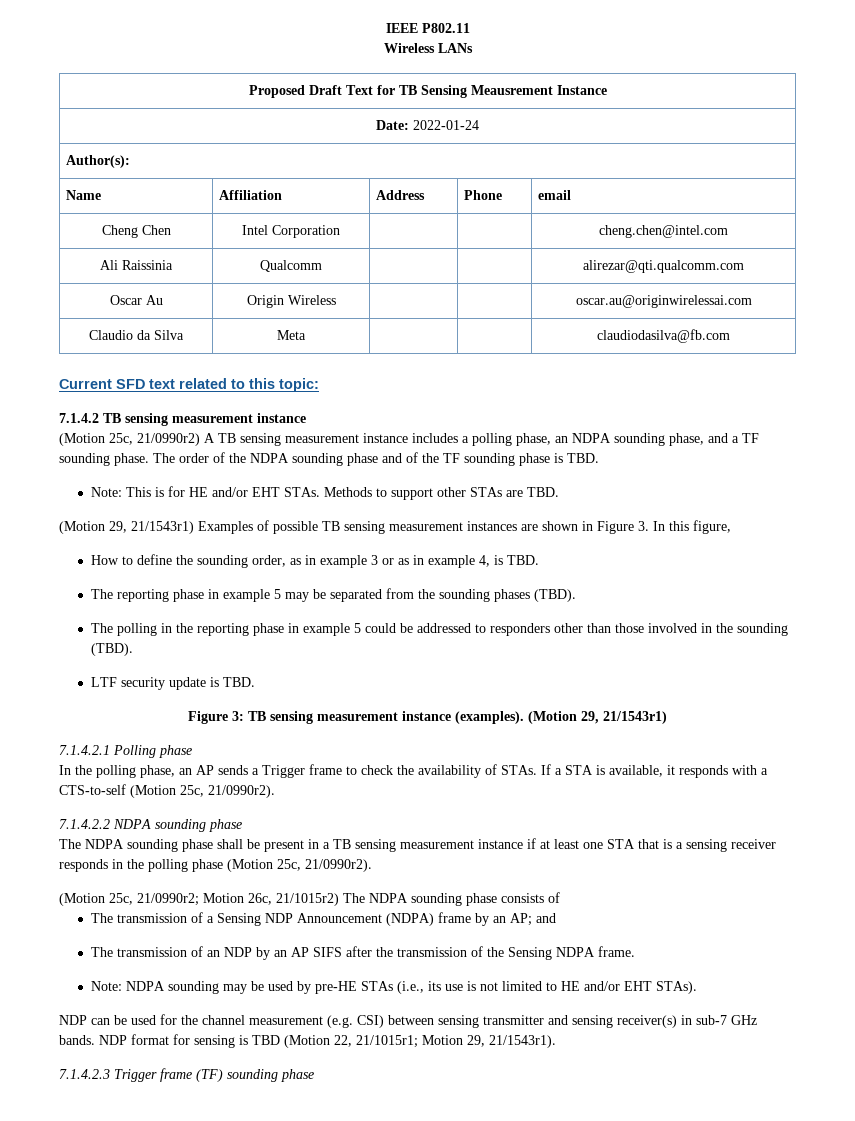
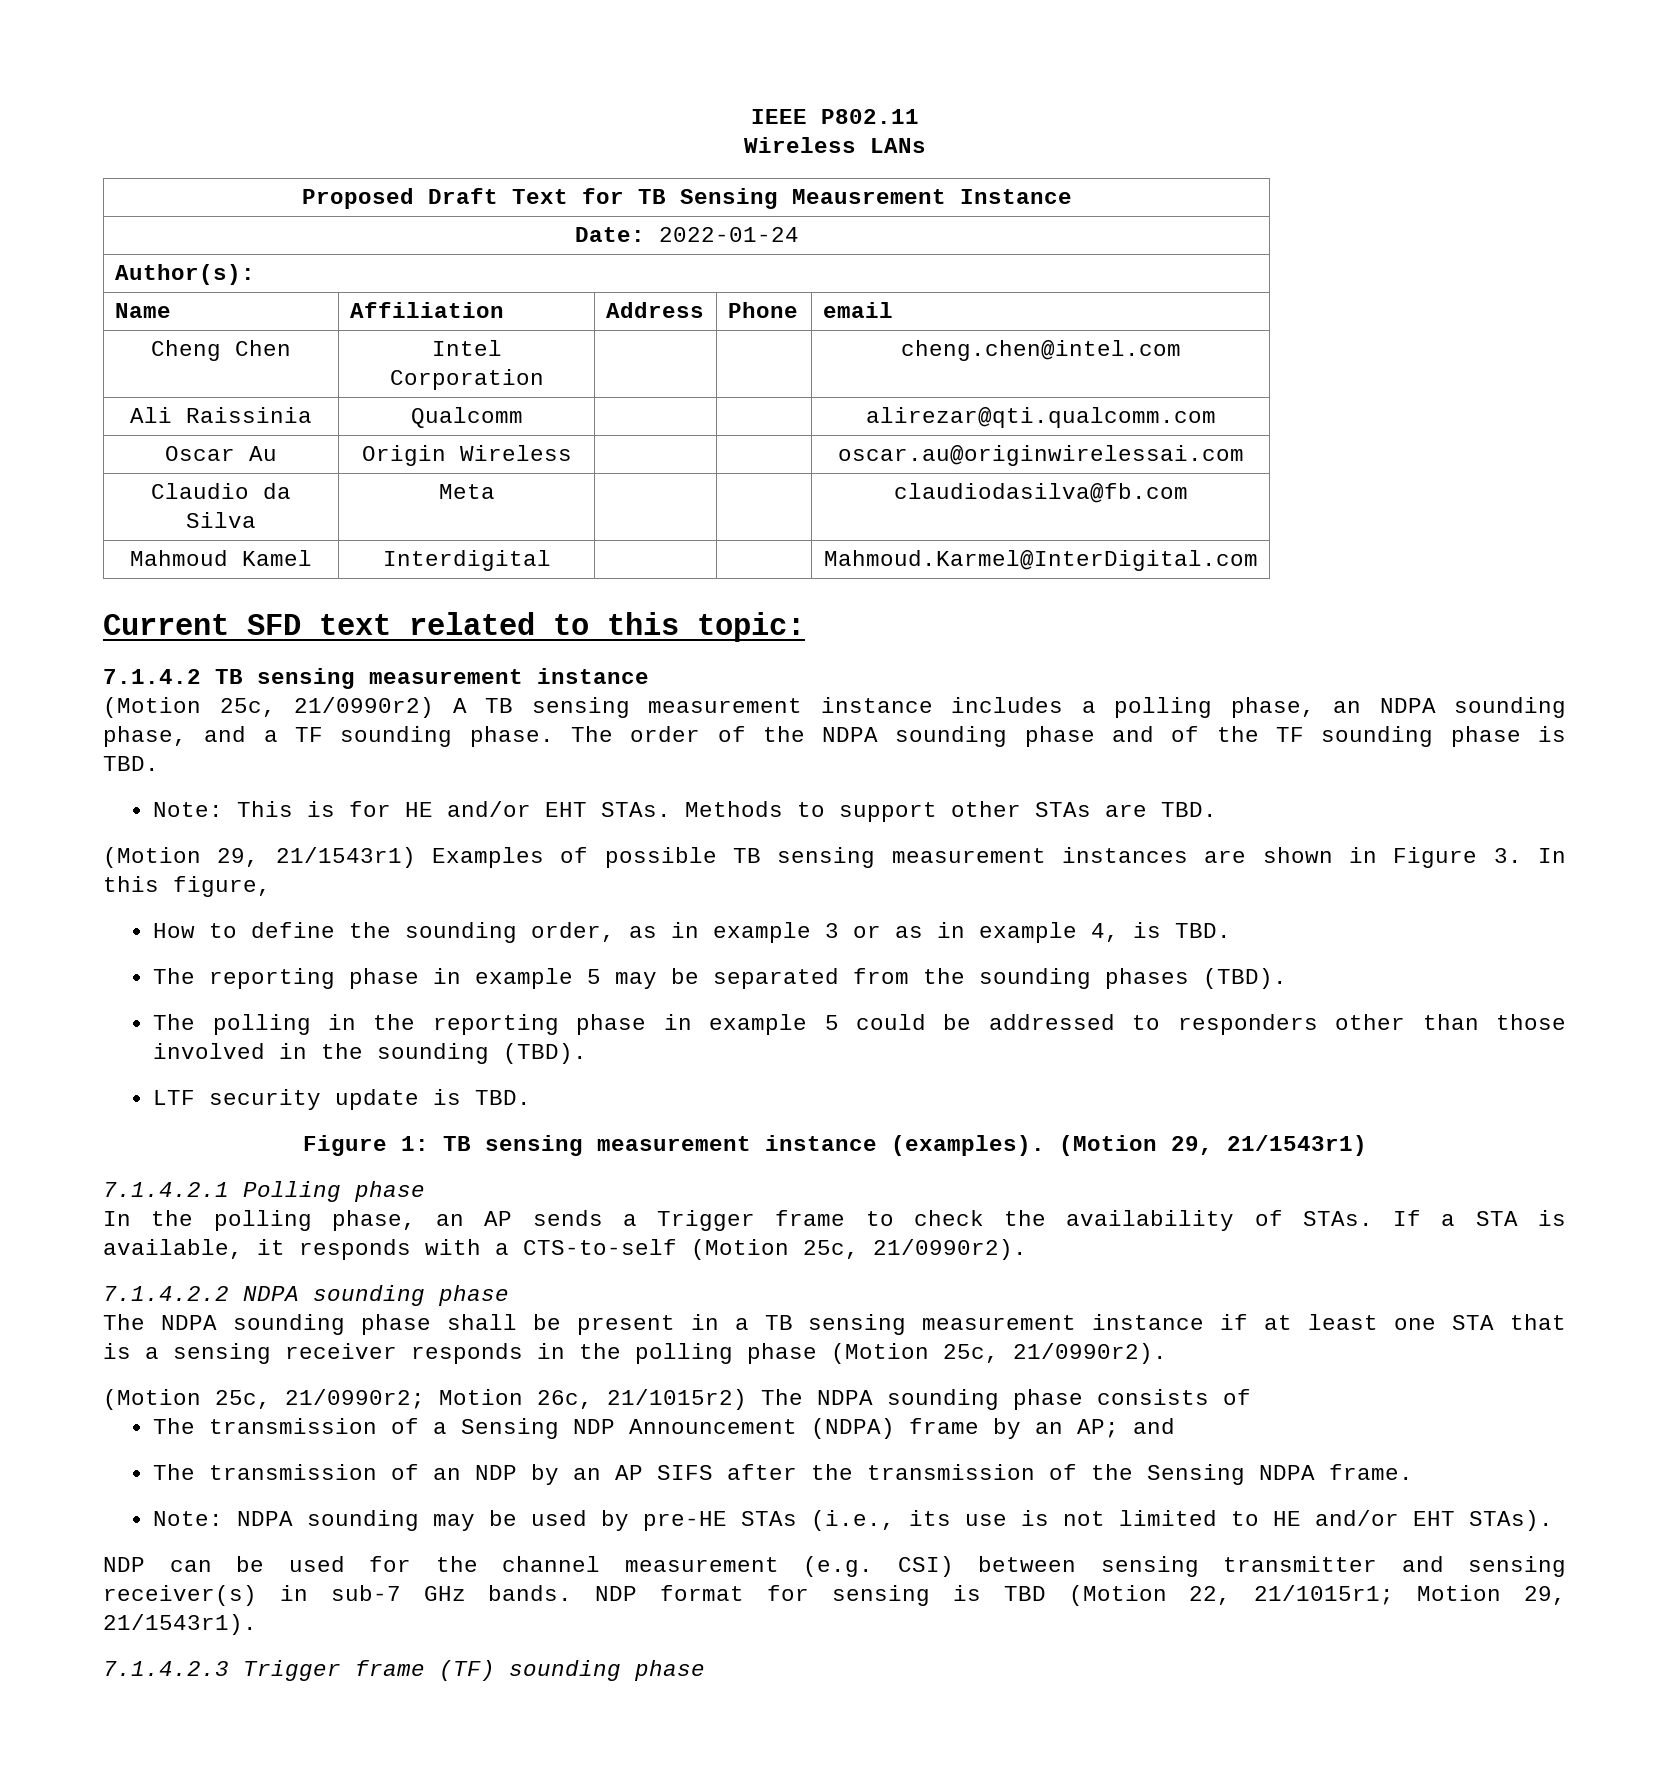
(730, 336) none -> [130,550,312,566] [382,550,551,571] [823,550,1258,571] // Mahmoud Kamel | Interdigital | | | Mahmoud.Karmel@InterDigital.com
[232,711,244,721] 3: -> [400,1136,429,1151] 1:

